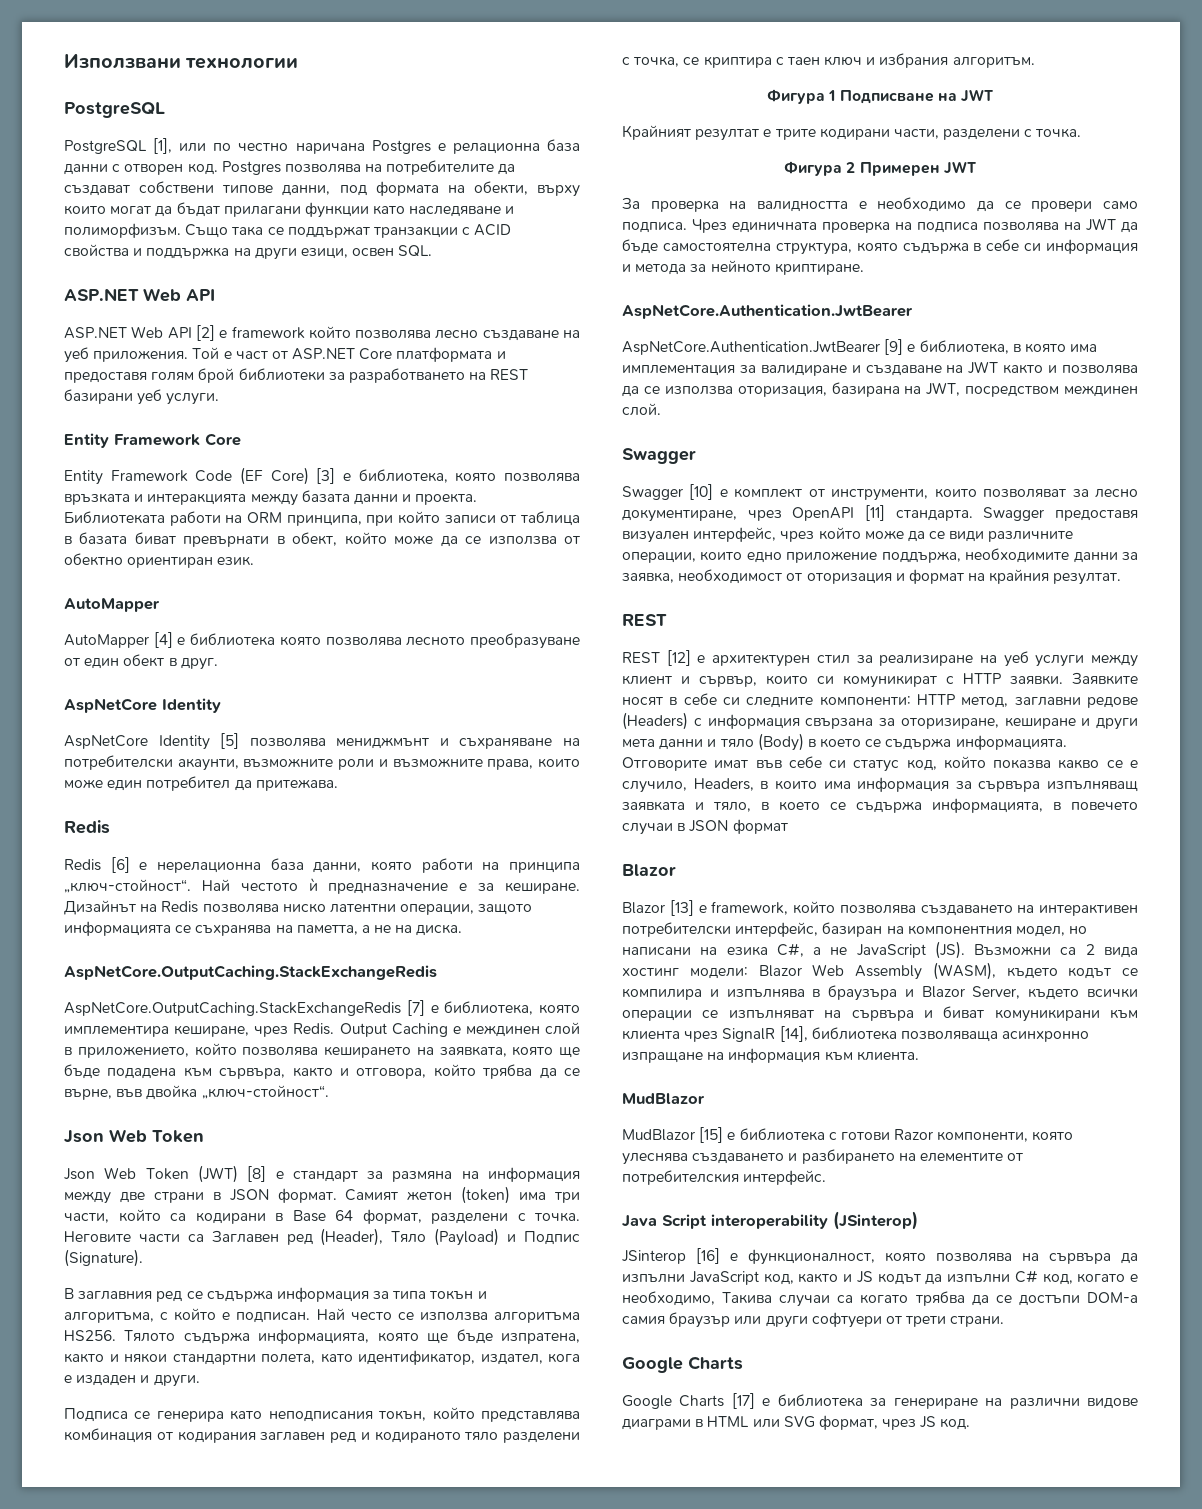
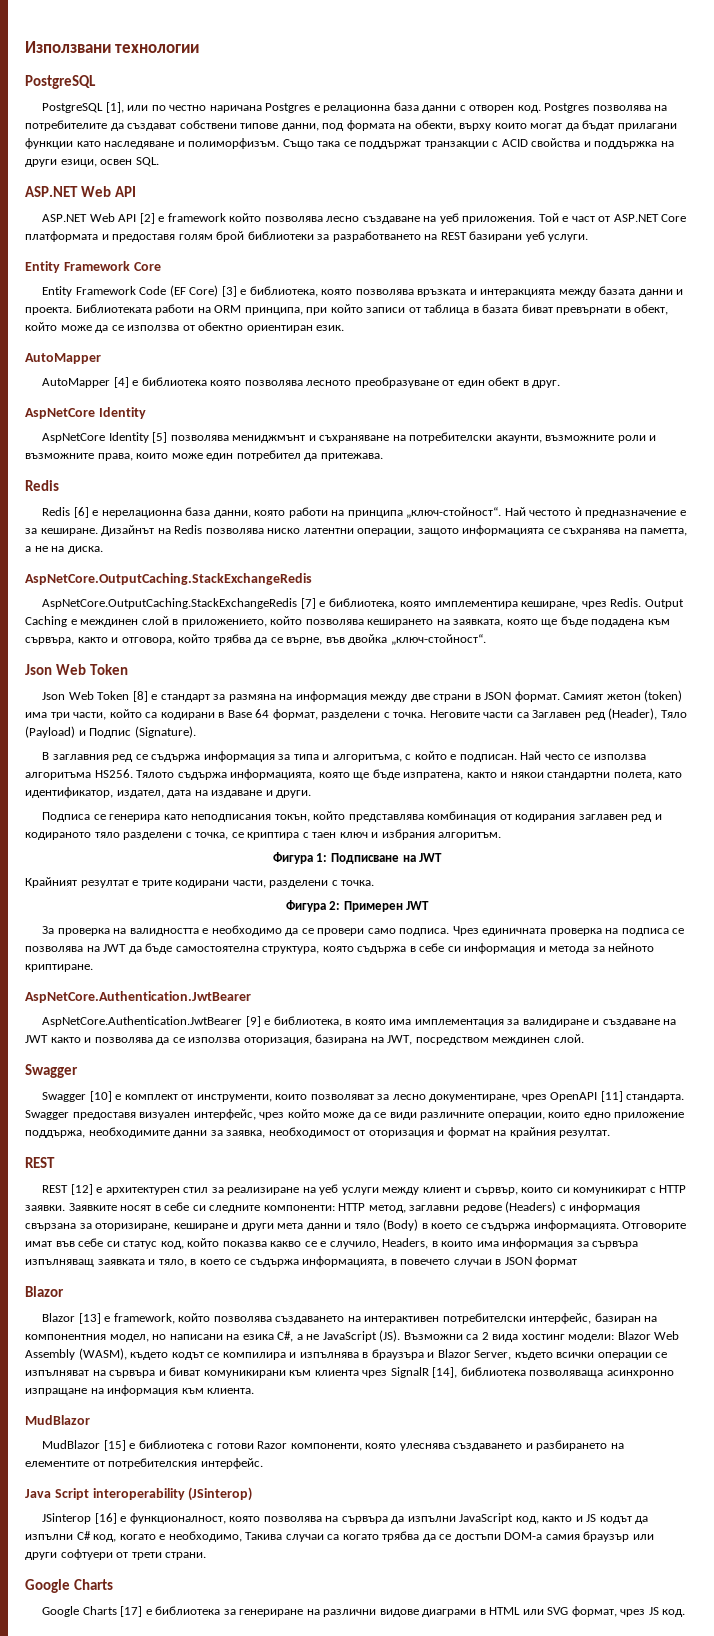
[197,1165,238,1183] (JWT) -> (130, 695) none
[429,1290,474,1300] токън -> (319, 757) none
[548,1353,580,1363] [64,1375,137,1386] кога е издаден -> [167,790,263,798] дата на издаване
[828,90,836,101] 1 -> [316,853,328,862] 1:
[846,162,856,173] 2 -> [329,901,341,910] 2:
(978, 227) none -> [672,928,685,934] се

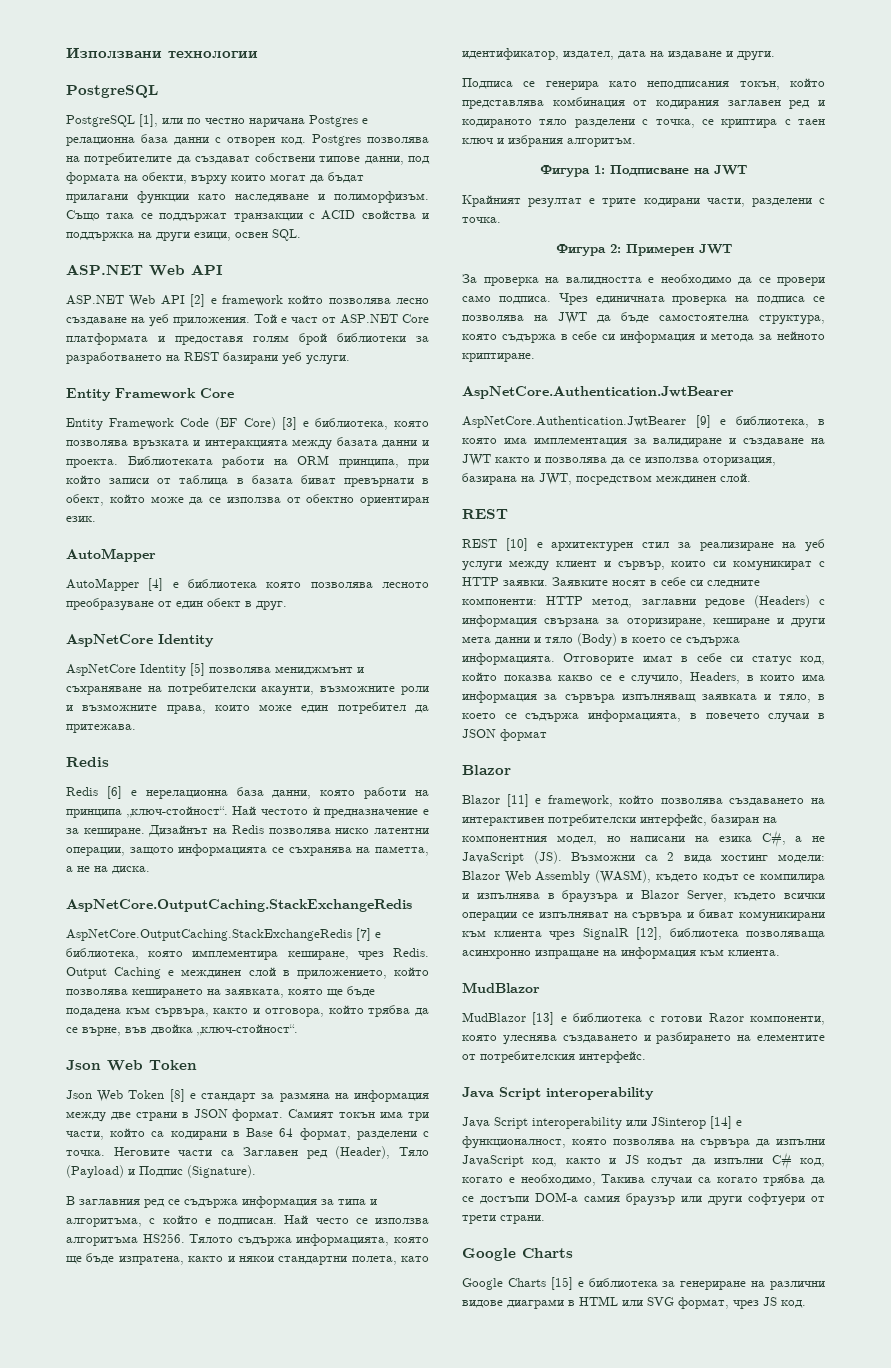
[606,690,683,702] жетон (token) -> [339,1112,376,1118] токън
[25,1064,78,1078] [42,1091,685,1102] [25,1109,685,1120] [25,1127,611,1138] // Swagger // Swagger [10] е комплект от инструменти, които позволяват за лесно документиране, чрез OpenAPI [11] стандарта. Swagger предоставя визуален интерфейс, чрез който може да се види различните операции, които едно приложение поддържа, необходимите данни за заявка, необходимост от оторизация и формат на крайния резултат. -> (751, 477) none
[70,1184,93,1195] [12] -> [505,538,528,551] [10]
[55,1241,75,1247] във -> [681,656,689,662] в
[78,1313,101,1324] [13] -> [506,794,529,807] [11]
[432,1367,458,1378] [14], -> [636,927,662,940] [12],
[103,1440,126,1451] [15] -> [532,1012,555,1025] [13]
[188,1487,253,1501] [42,1513,117,1524] (JSinterop) // JSinterop [16] -> [462,1116,732,1129] // Java Script interoperability или JSinterop [14]
[120,1606,143,1617] [17] -> [550,1277,573,1290] [15]

